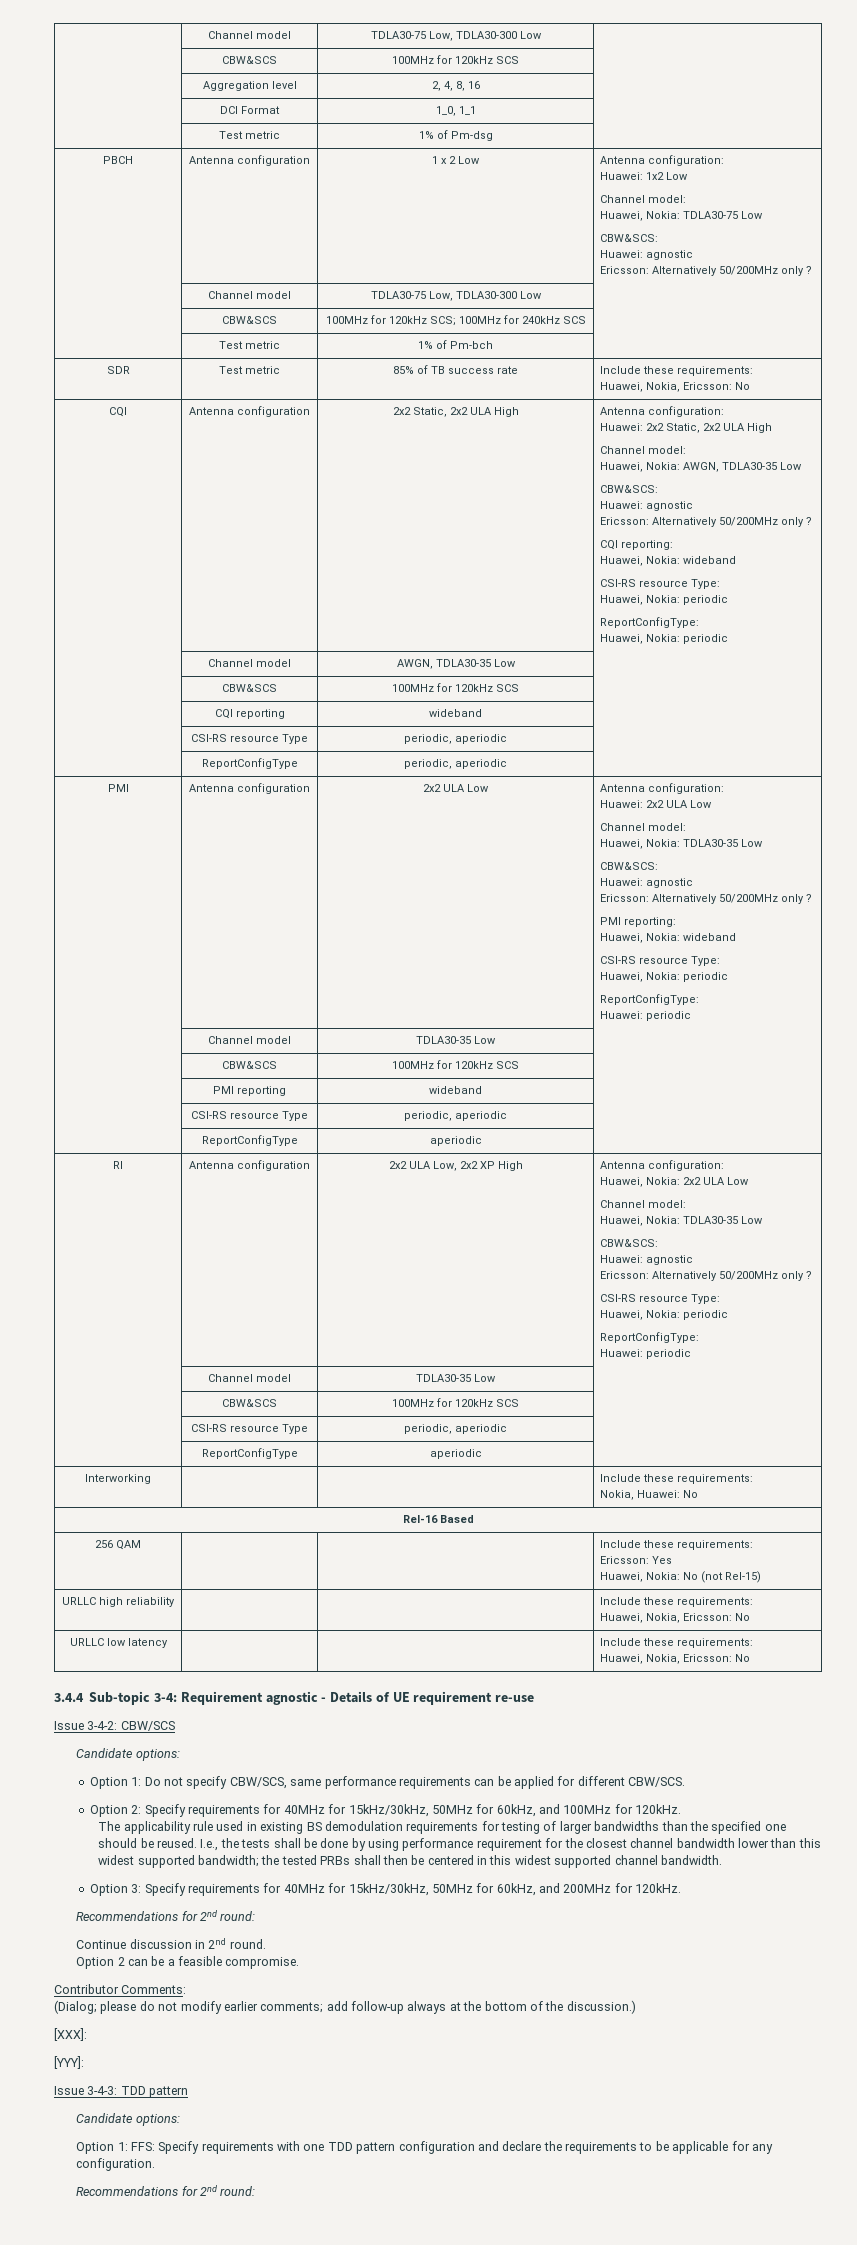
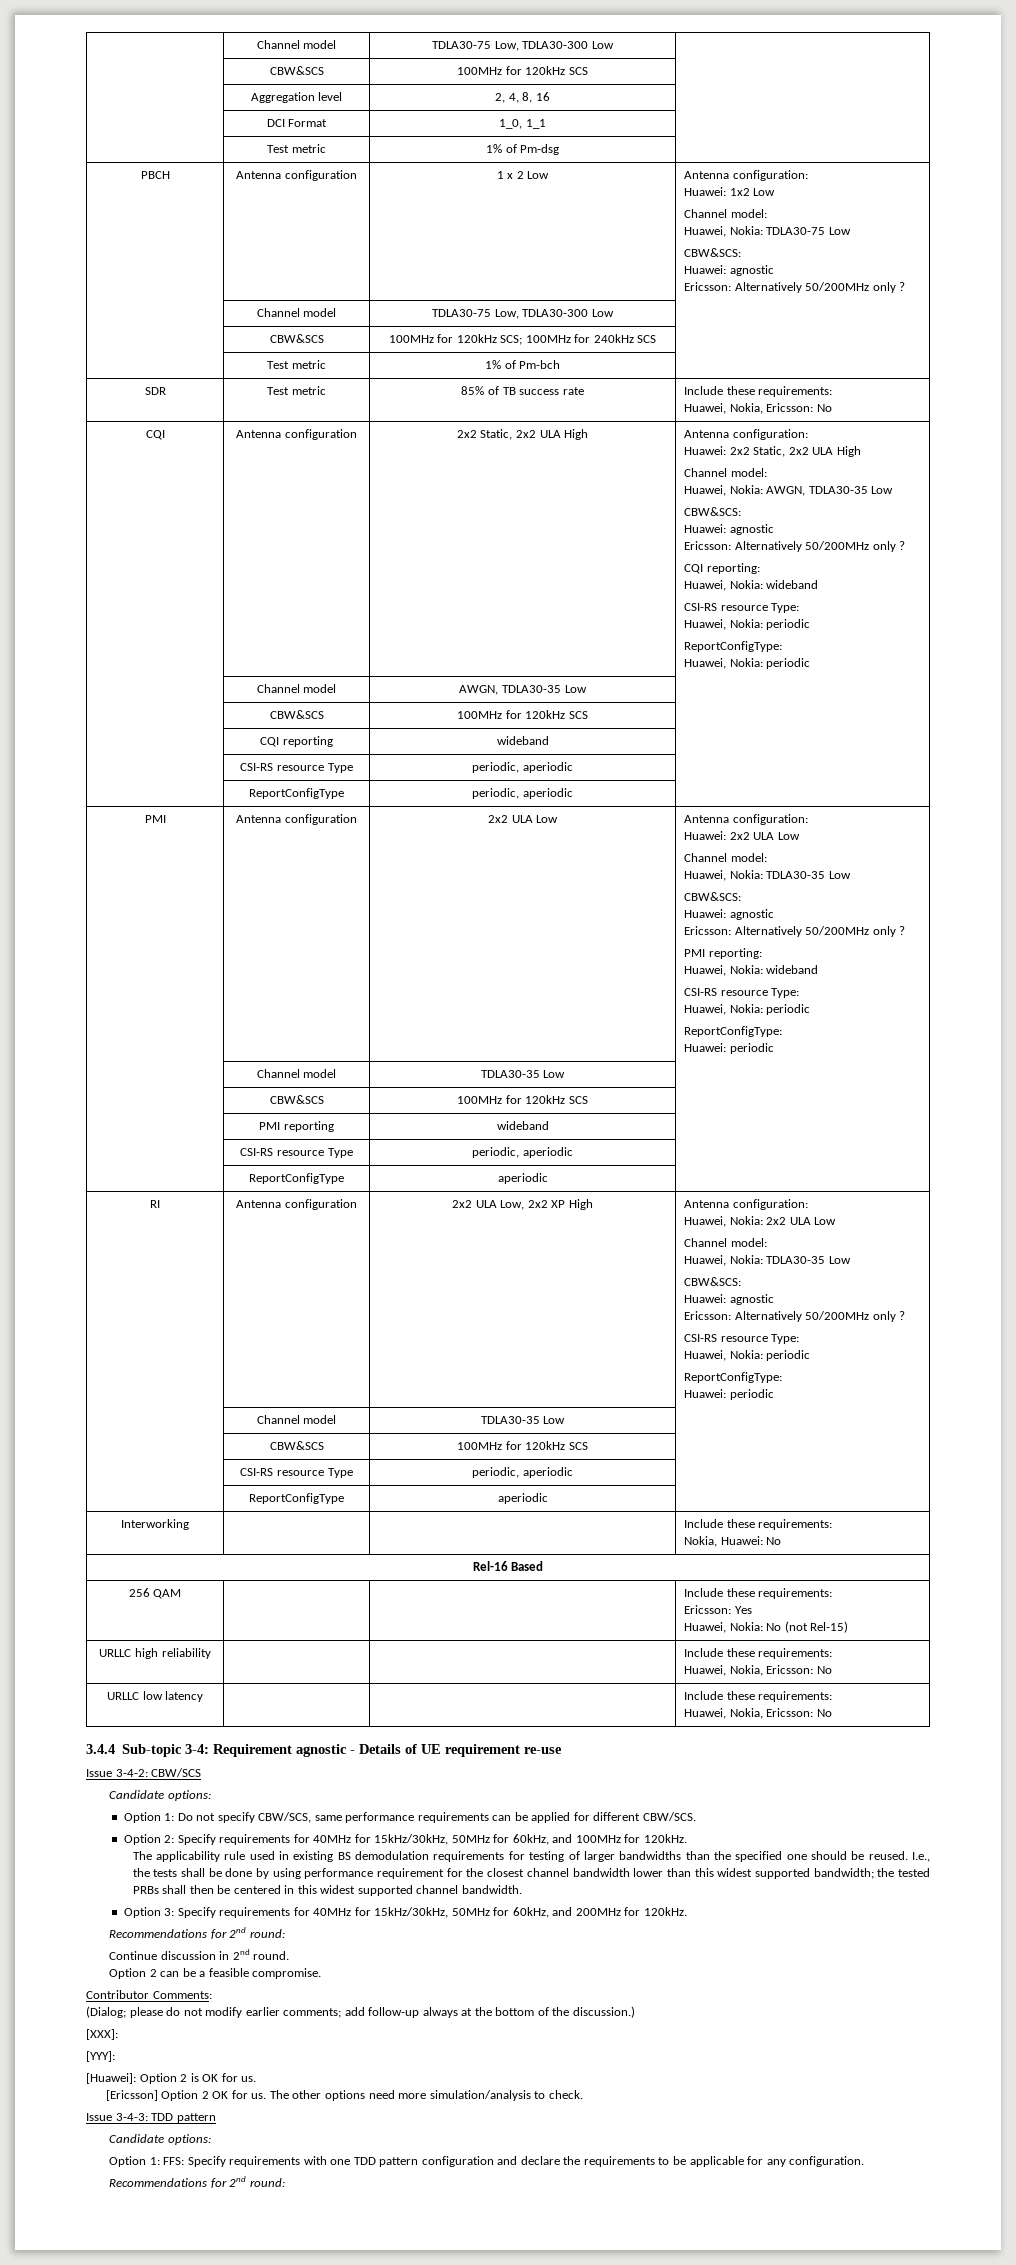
(84, 2062) none -> [86,2073,257,2084] [105,2090,583,2101] // [Huawei]: Option 2 is OK for us. // [Ericsson] Option 2 OK for us. The other options need more simulation/analysis to check.

